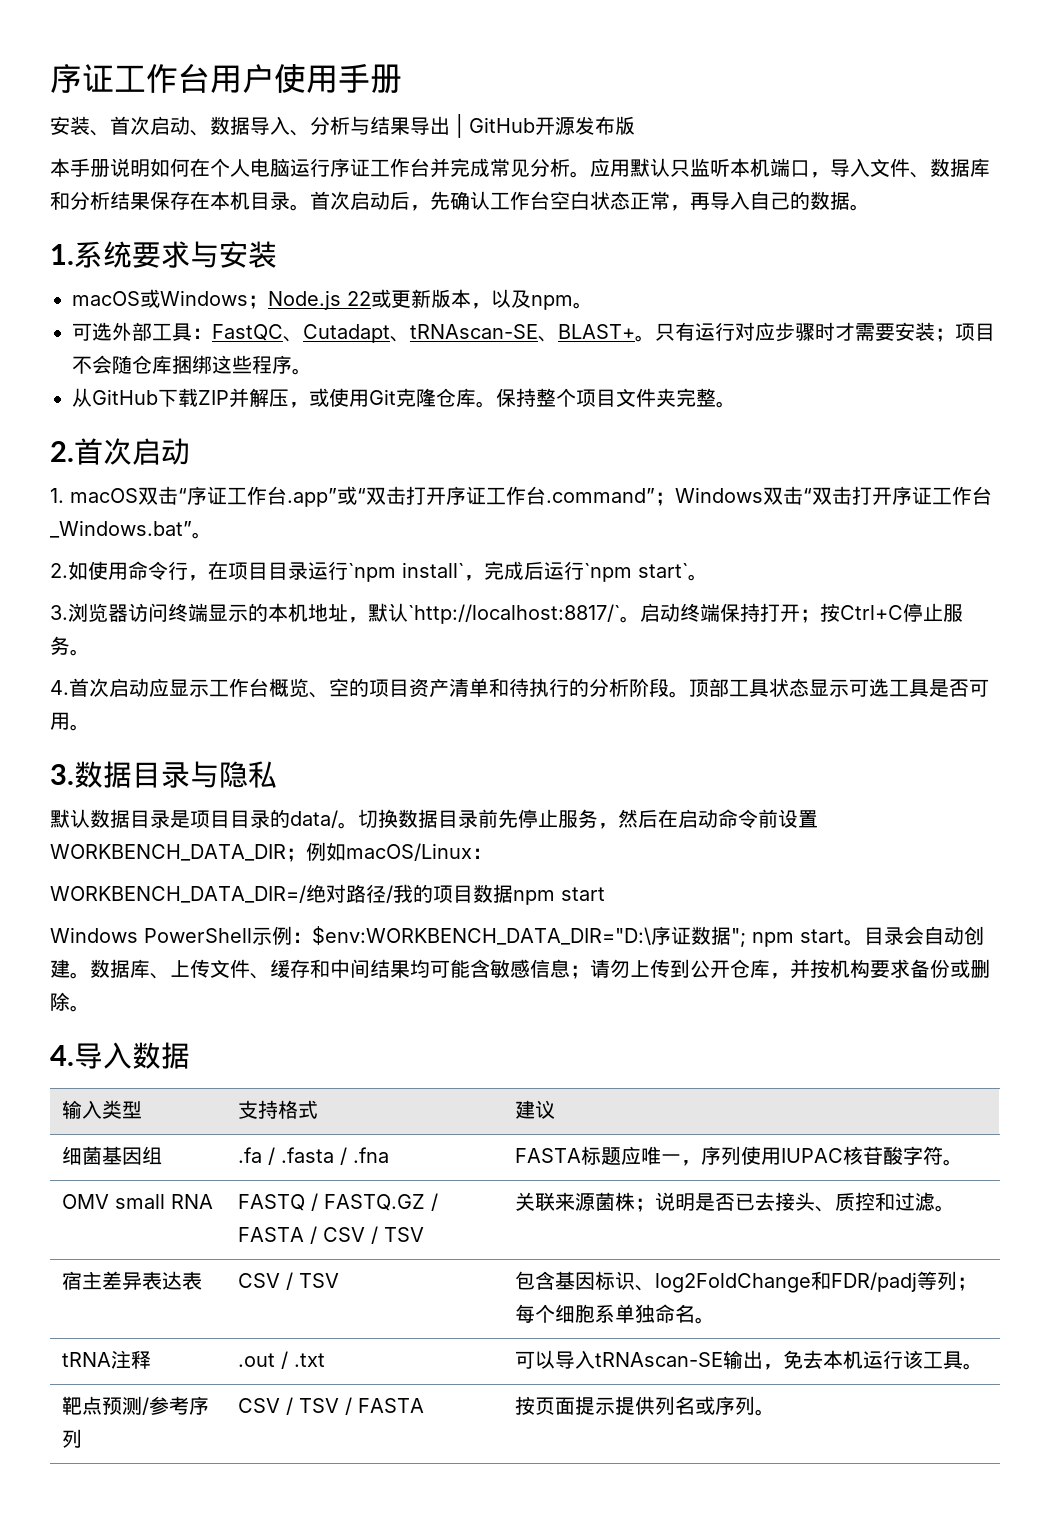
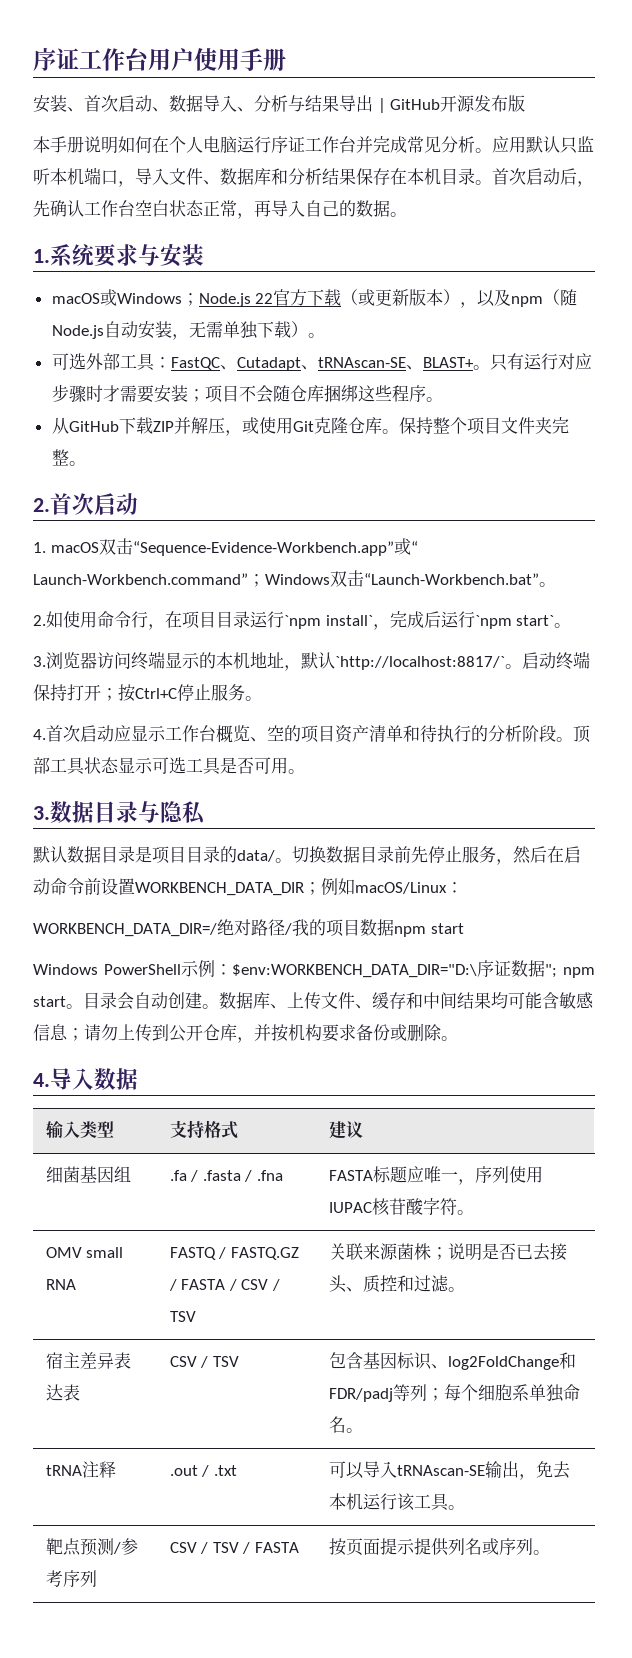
(371, 298) none -> [273,289,359,306] 官方下载（
(471, 298) none -> [443,289,461,305] ）
(573, 302) none -> [543,289,578,306] [51,321,308,340] （随Node.js自动安装，无需单独下载）
[178,486,992,507] [50,520,192,538] “序证工作台.app”或“双击打开序证工作台.command”；Windows双击“双击打开序证工作台_Windows.bat” -> [132,538,418,556] [33,570,539,587] “Sequence-Evidence-Workbench.app”或“ Launch-Workbench.command”；Windows双击“Launch-Workbench.bat”

